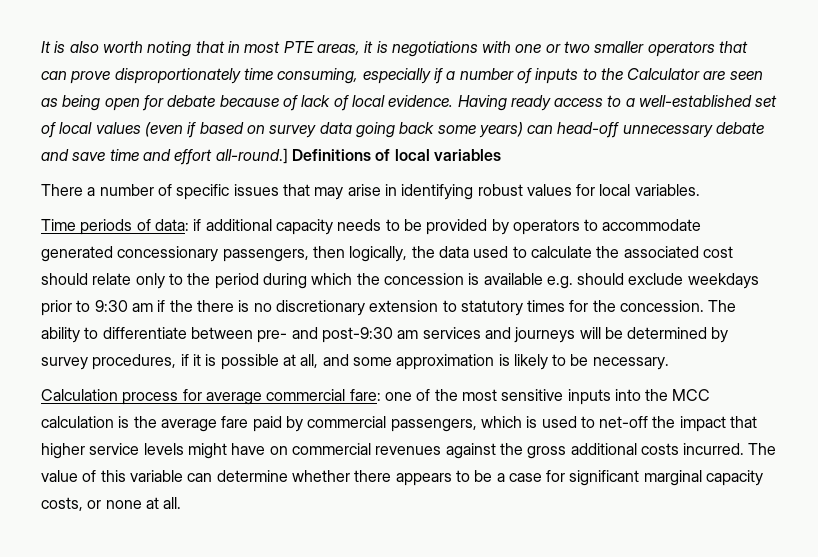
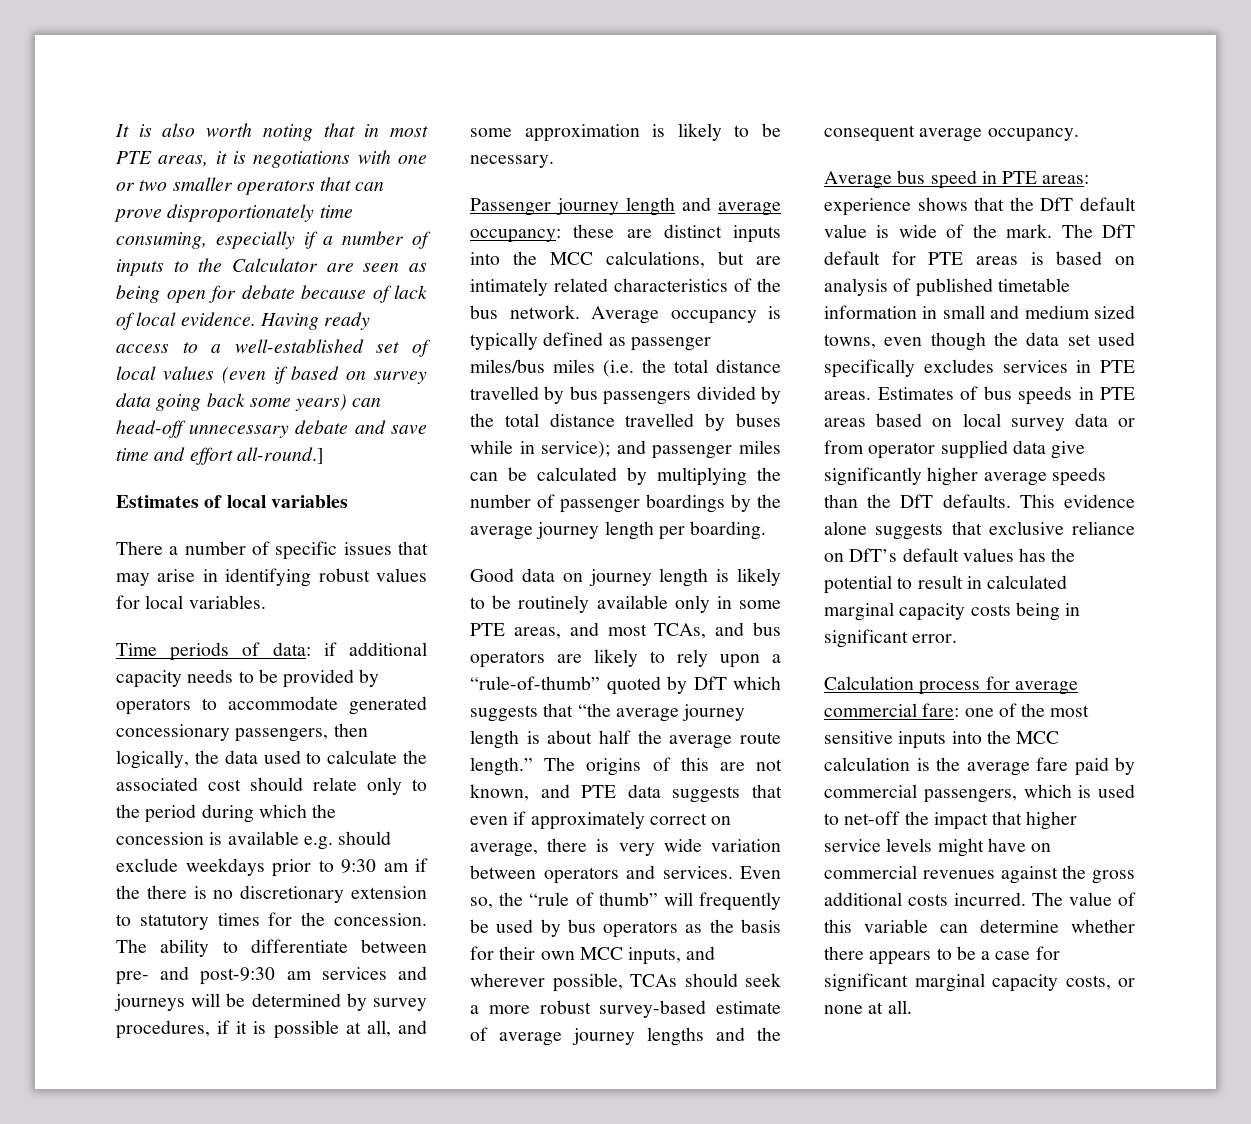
[291,149,371,161] Definitions -> [116,495,199,508] // Estimates
(669, 363) none -> [470,197,781,216] [470,224,781,243] [470,251,781,268] [470,278,781,296] [470,305,781,324] [470,332,711,351] [470,359,781,377] [470,386,781,405] [470,413,781,431] [470,440,781,459] [470,467,781,486] [470,494,781,513] [470,521,767,540] [470,568,781,587] [470,595,781,613] [470,622,781,639] [470,649,781,668] [470,676,781,695] [470,703,746,722] [470,730,781,749] [470,757,782,776] [470,784,782,803] [470,811,732,830] [470,838,781,857] [470,865,781,884] [470,892,781,911] [470,919,781,938] [470,946,716,965] [470,973,781,992] [470,1000,781,1018] [470,1027,781,1046] [824,125,1079,142] [824,170,1090,189] [824,197,1136,216] [824,224,1135,238] [824,251,1135,265] [824,278,1070,297] [824,305,1135,319] [824,332,1135,351] [824,359,1135,378] [824,386,1135,405] [824,413,1135,431] [824,440,1086,459] [824,467,1106,486] [824,494,1135,508] [824,521,1135,540] [824,548,1076,562] [824,575,1068,594] [824,602,1081,621] [824,629,958,648] // Passenger journey length and average occupancy: these are distinct inputs into the MCC calculations, but are intimately related characteristics of the bus network. Average occupancy is typically defined as passenger miles/bus miles (i.e. the total distance travelled by bus passengers divided by the total distance travelled by buses while in service); and passenger miles can be calculated by multiplying the number of passenger boardings by the average journey length per boarding. // Good data on journey length is likely to be routinely available only in some PTE areas, and most TCAs, and bus operators are likely to rely upon a “rule-of-thumb” quoted by DfT which suggests that “the average journey length is about half the average route length.” The origins of this are not known, and PTE data suggests that even if approximately correct on average, there is very wide variation between operators and services. Even so, the “rule of thumb” will frequently be used by bus operators as the basis for their own MCC inputs, and wherever possible, TCAs should seek a more robust survey-based estimate of average journey lengths and the consequent average occupancy. // Average bus speed in PTE areas: experience shows that the DfT default value is wide of the mark. The DfT default for PTE areas is based on analysis of published timetable information in small and medium sized towns, even though the data set used specifically excludes services in PTE areas. Estimates of bus speeds in PTE areas based on local survey data or from operator supplied data give significantly higher average speeds than the DfT defaults. This evidence alone suggests that exclusive reliance on DfT’s default values has the potential to result in calculated marginal capacity costs being in significant error.

